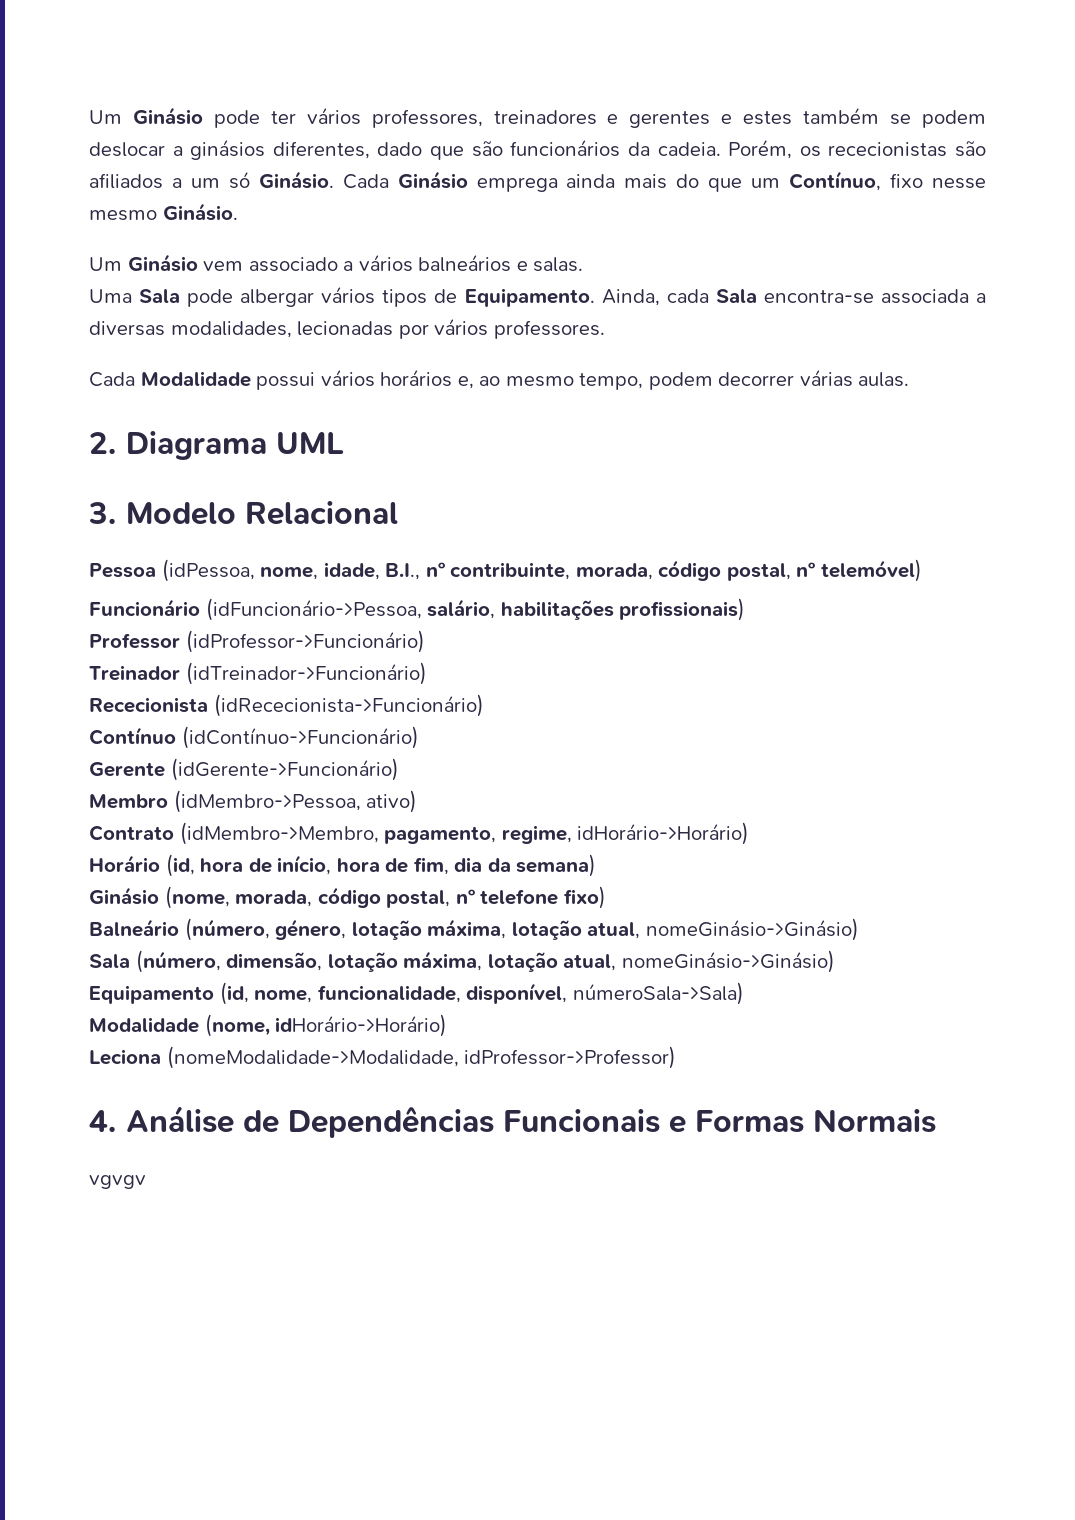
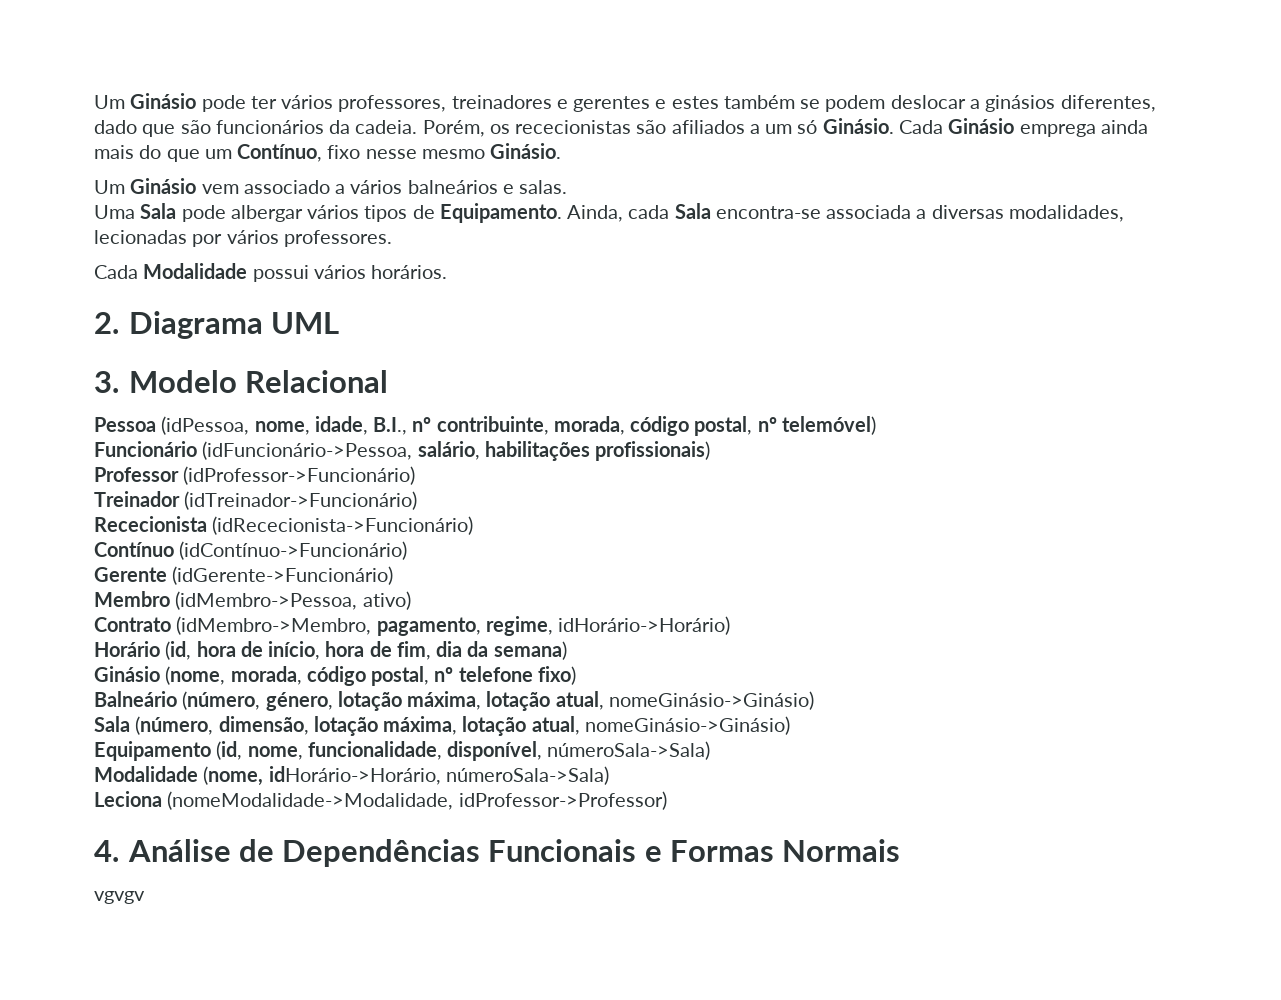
[380,369,910,390] horários e, ao mesmo tempo, podem decorrer várias aulas. -> [371,265,448,279] horários.
[275,1014,448,1037] idHorário->Horário) -> [268,766,609,785] idHorário->Horário, númeroSala->Sala)

